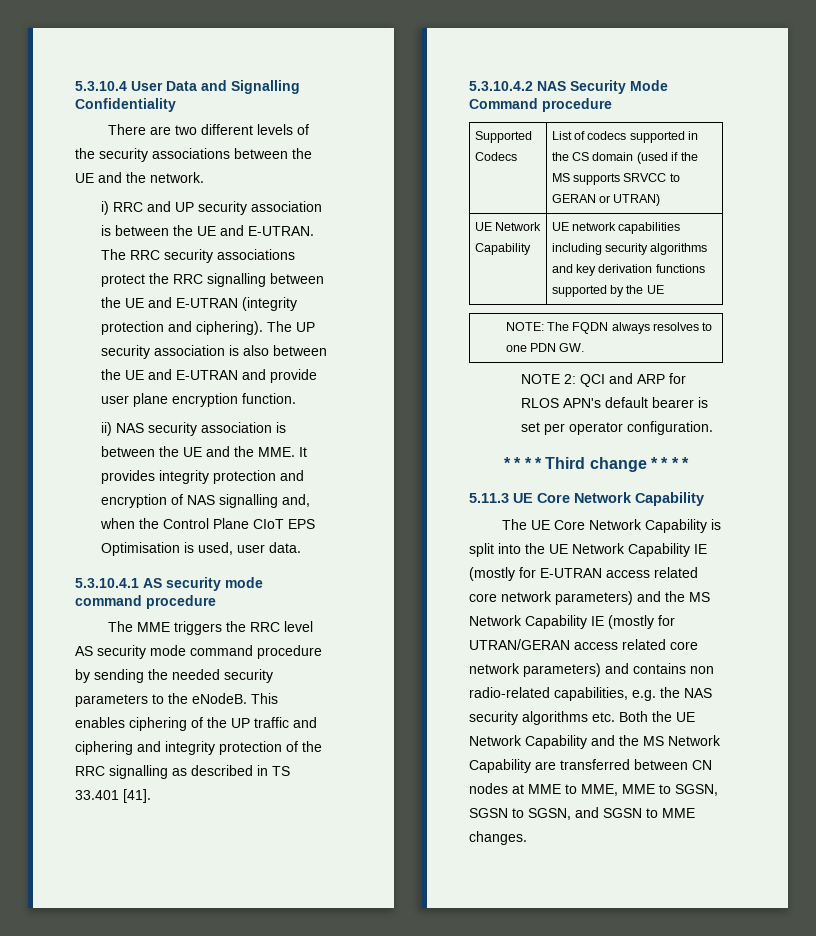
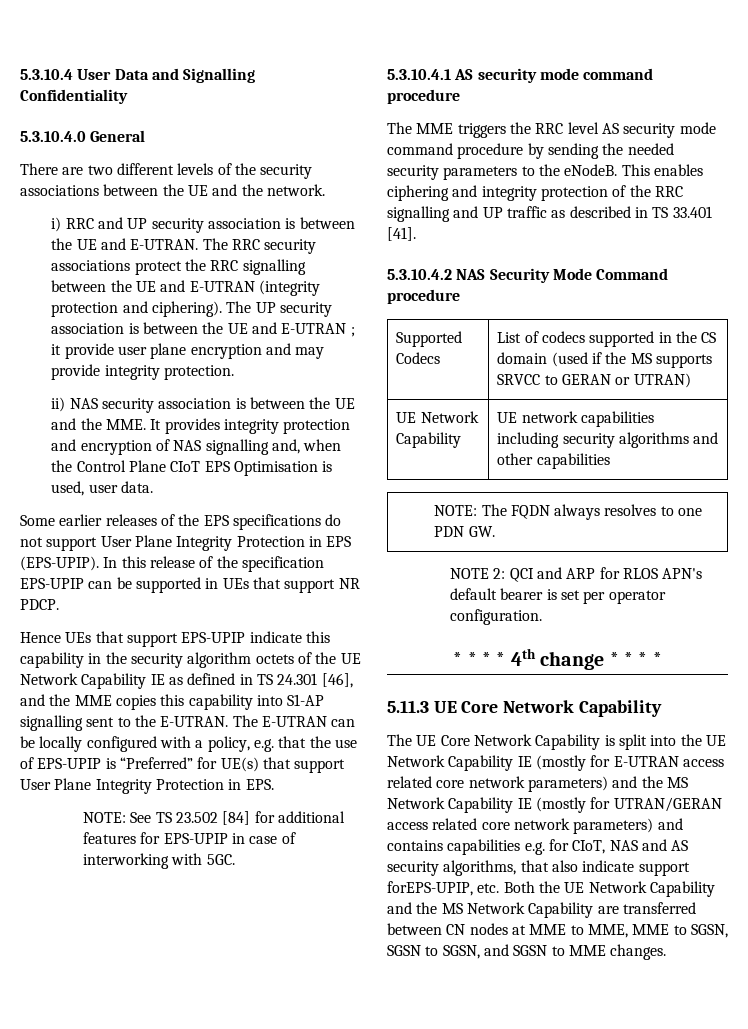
(176, 105) none -> [20,130,146,142] // 5.3.10.4.0 General
[242,345,327,356] [100,369,266,380] also between the UE and E-UTRAN and -> [143,322,355,337] [51,344,62,355] between the UE and E-UTRAN ; it
[241,393,296,404] function. -> [266,343,325,359] [51,364,235,380] and may provide integrity protection.
(301, 547) none -> [20,514,342,530] [20,535,352,551] [20,556,324,572] [20,577,360,593] [20,599,59,610] [20,631,330,647] [20,652,361,668] [20,673,353,689] [20,694,325,710] [20,715,356,731] [20,736,357,752] [20,757,346,773] [20,778,274,794] [82,811,345,825] [82,832,296,844] [82,853,235,869] // Some earlier releases of the EPS specifications do not support User Plane Integrity Protection in EPS (EPS-UPIP). In this release of the specification EPS-UPIP can be supported in UEs that support NR PDCP. // Hence UEs that support EPS-UPIP indicate this capability in the security algorithm octets of the UE Network Capability IE as defined in TS 24.301 [46], and the MME copies this capability into S1-AP signalling sent to the E-UTRAN. The E-UTRAN can be locally configured with a policy, e.g. that the use of EPS-UPIP is “Preferred” for UE(s) that support User Plane Integrity Protection in EPS. // NOTE: See TS 23.502 [84] for additional features for EPS-UPIP in case of interworking with 5GC.
[191,717,317,728] [75,741,133,755] of the UP traffic and ciphering -> (449, 193) none
(168, 772) none -> [453,206,547,218] and UP traffic
[576,264,705,276] [551,285,664,297] key derivation functions supported by the UE -> [497,453,610,469] other capabilities
[545,457,586,469] Third -> [510,648,536,666] 4th
[690,666,714,674] [469,687,712,701] [469,711,588,725] non radio-related capabilities, e.g. the NAS security algorithms -> [447,839,689,855] [387,860,690,876] [387,881,473,896] capabilities e.g. for CIoT, NAS and AS security algorithms, that also indicate support forEPS-UPIP,

